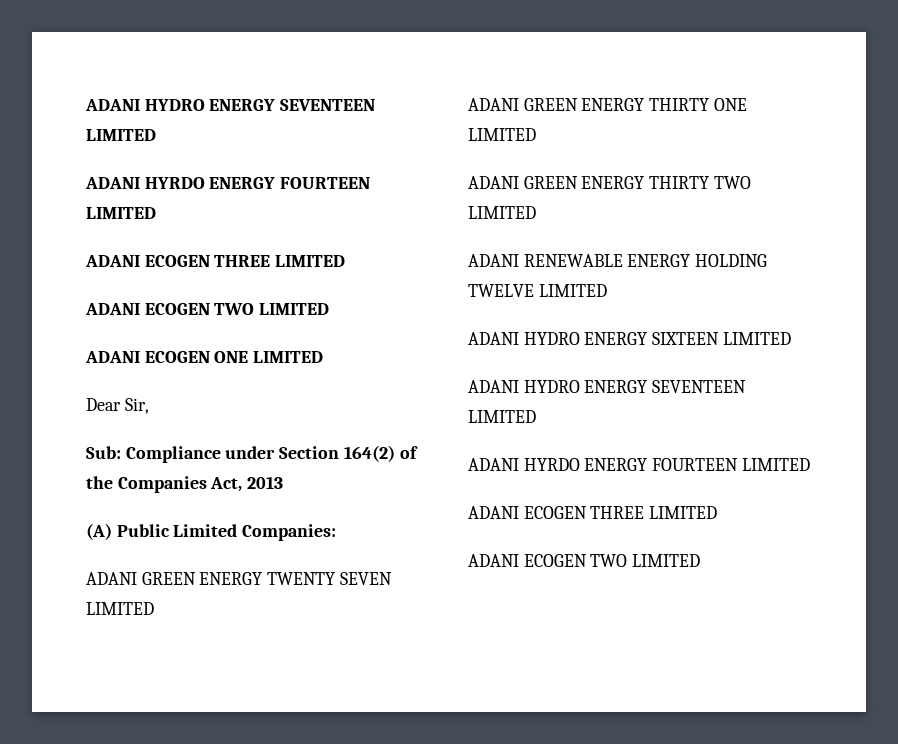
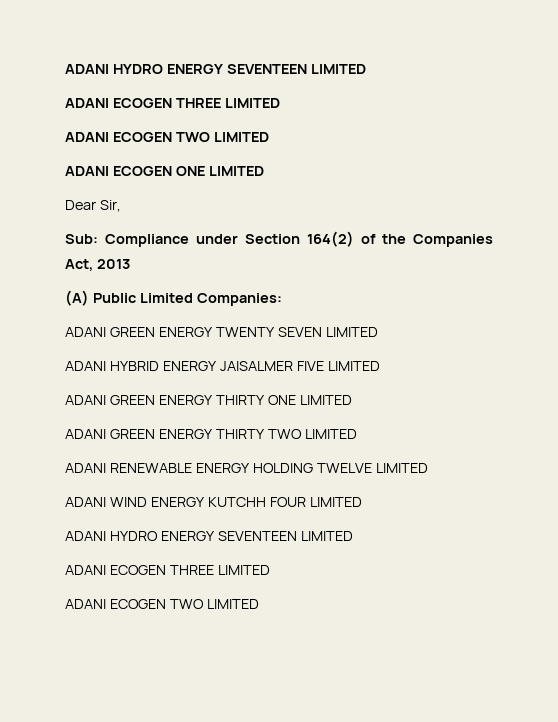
[85,99,376,111] [86,129,156,141] [85,177,371,189] [86,207,156,219] ADANI HYDRO ENERGY SEVENTEEN LIMITED // ADANI HYRDO ENERGY FOURTEEN LIMITED -> [65,64,366,74] ADANI HYDRO ENERGY SEVENTEEN LIMITED
(154, 608) none -> [65,361,380,371] // ADANI HYBRID ENERGY JAISALMER FIVE LIMITED
[523,332,720,345] HYDRO ENERGY SIXTEEN -> [109,497,306,507] WIND ENERGY KUTCHH FOUR
[468,458,810,471] // ADANI HYRDO ENERGY FOURTEEN LIMITED -> (353, 536) none

